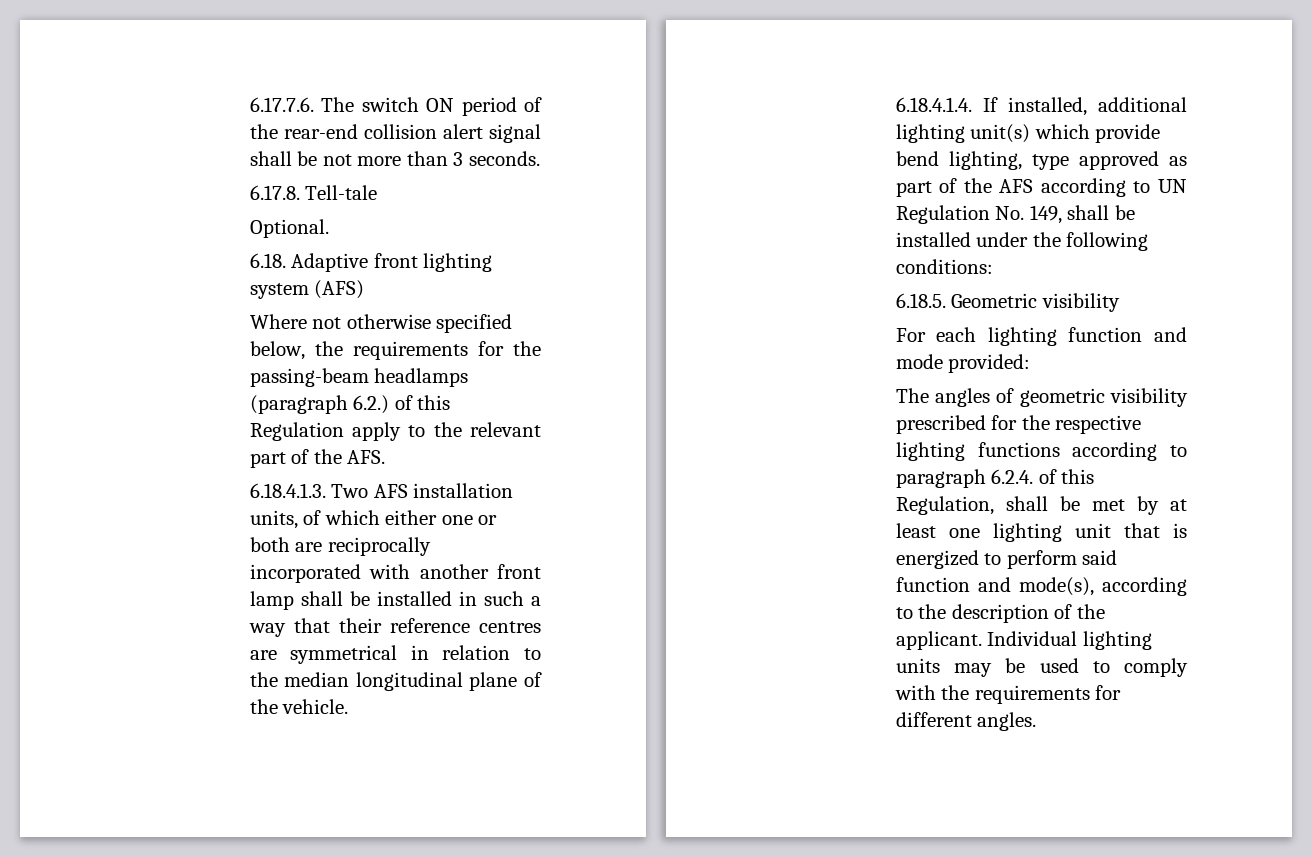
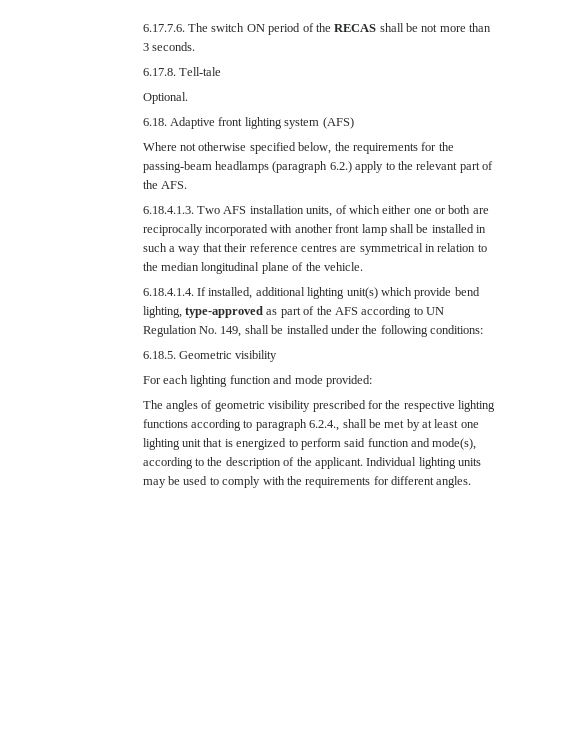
[283,124,541,143] rear-end collision alert signal -> [334,24,377,32] RECAS
[394,395,451,410] [249,422,344,441] of this Regulation -> (352, 167) none
[1031,151,1159,170] type approved -> [185,306,264,318] type-approved
[991,469,1095,484] [895,496,994,515] 6.2.4. of this Regulation, -> [309,420,340,431] 6.2.4.,

